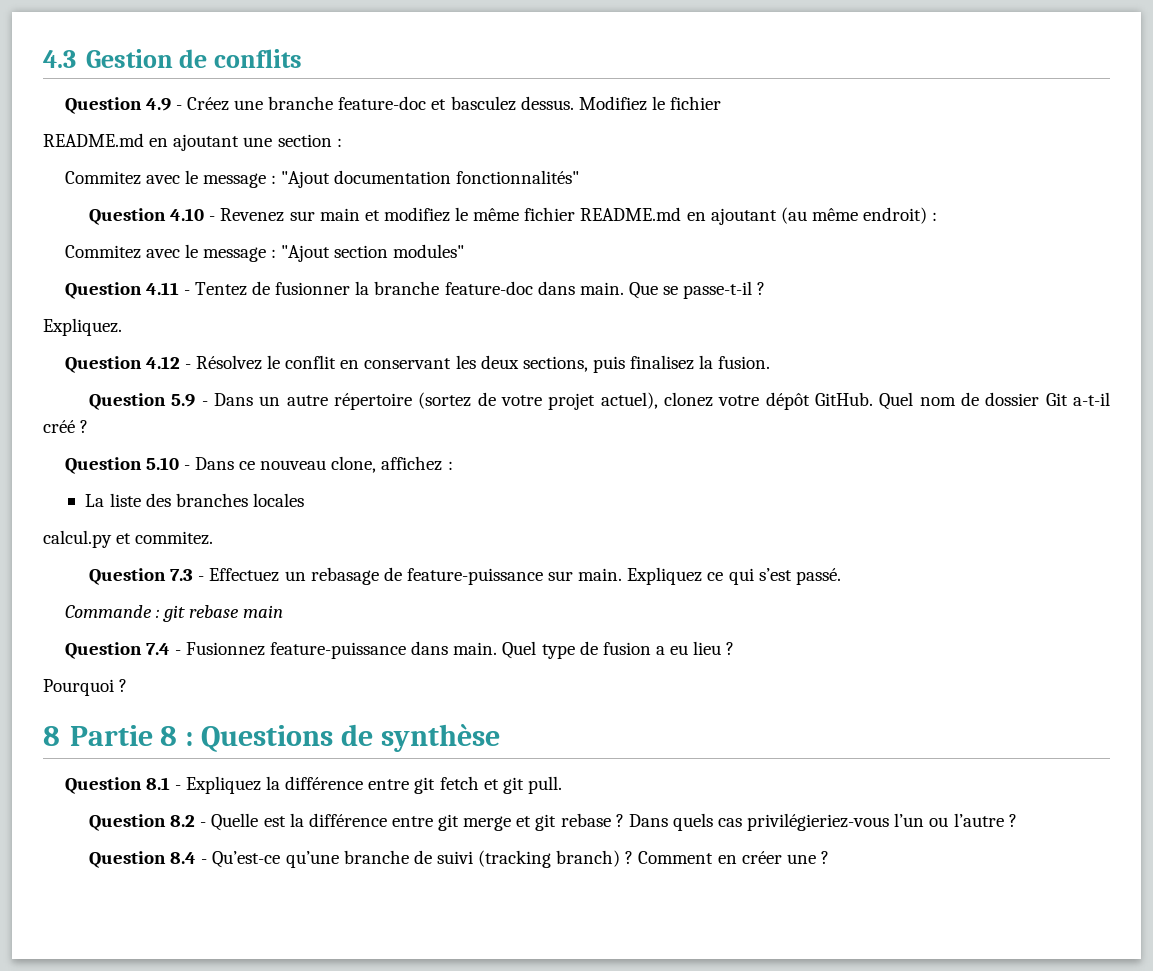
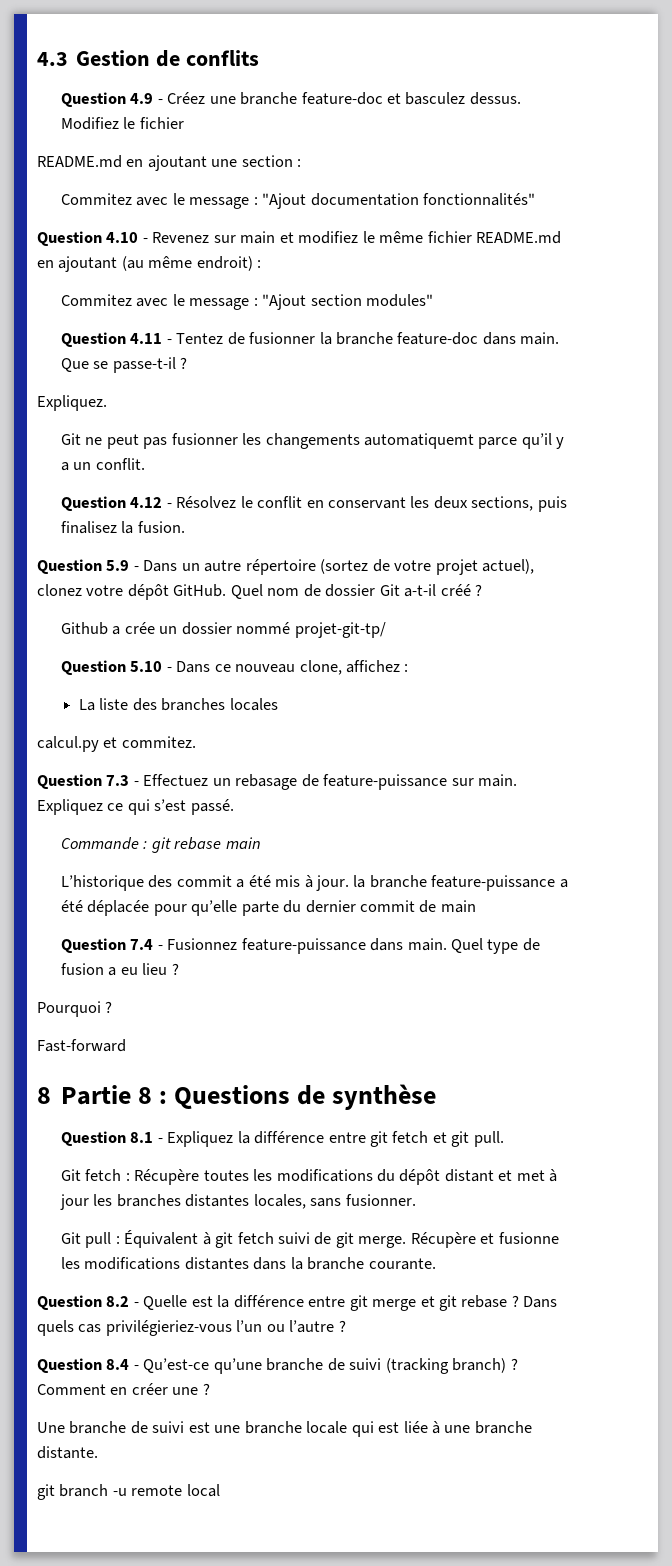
(122, 327) none -> [60,433,565,449] [60,458,145,471] // Git ne peut pas fusionner les changements automatiquemt parce qu’il y a un conflit.
(89, 426) none -> [60,622,386,638] // Github a crée un dossier nommé projet-git-tp/
(284, 611) none -> [60,875,568,891] [60,900,476,916] // L’historique des commit a été mis à jour. la branche feature-puissance a été déplacée pour qu’elle parte du dernier commit de main
(128, 685) none -> [37,1039,126,1052] // Fast-forward
(562, 785) none -> [60,1169,558,1185] [59,1194,416,1210] [60,1230,559,1248] [60,1257,436,1270] // Git fetch : Récupère toutes les modifications du dépôt distant et met à jour les branches distantes locales, sans fusionner. // Git pull : Équivalent à git fetch suivi de git merge. Récupère et fusionne les modifications distantes dans la branche courante.
(829, 857) none -> [37,1421,532,1437] [37,1446,98,1459] [37,1484,220,1500] // Une branche de suivi est une branche locale qui est liée à une branche distante. // git branch -u remote local

